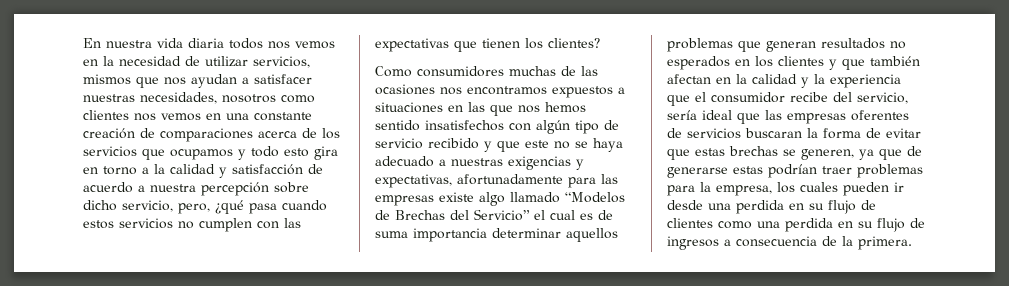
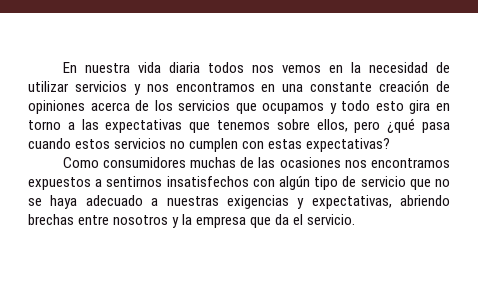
[253,56,310,68] [83,74,312,88] [83,92,315,104] [83,110,201,121] servicios, mismos que nos ayudan a satisfacer nuestras necesidades, nosotros como clientes nos vemos -> [74,81,255,95] servicios y nos encontramos
[160,128,253,142] comparaciones -> [28,100,85,114] opiniones
[154,164,323,178] [83,182,309,196] [83,200,210,214] la calidad y satisfacción de acuerdo a nuestra percepción sobre dicho servicio, pero, -> [81,119,381,133] las expectativas que tenemos sobre ellos, pero
[284,218,301,228] [375,38,600,52] las expectativas que tienen los clientes? -> [268,138,391,152] estas expectativas?
[375,102,586,116] [375,120,420,131] situaciones en las que nos hemos sentido -> [106,176,163,187] sentirnos
[428,138,549,152] recibido y que este -> [409,179,431,190] que
[457,174,618,188] [375,192,625,206] [375,209,613,221] [375,228,618,242] [667,38,906,52] [667,56,920,70] [667,74,901,88] [667,92,908,106] [667,110,909,124] [667,128,921,139] [667,146,922,160] [667,164,923,178] [667,182,904,196] [667,200,876,214] [667,218,925,232] [667,236,912,250] afortunadamente para las empresas existe algo llamado “Modelos de Brechas del Servicio” el cual es de suma importancia determinar aquellos problemas que generan resultados no esperados en los clientes y que también afectan en la calidad y la experiencia que el consumidor recibe del servicio, sería ideal que las empresas oferentes de servicios buscaran la forma de evitar que estas brechas se generen, ya que de generarse estas podrían traer problemas para la empresa, los cuales pueden ir desde una perdida en su flujo de clientes como una perdida en su flujo de ingresos a consecuencia de la primera. -> [400,195,450,206] [28,214,356,228] abriendo brechas entre nosotros y la empresa que da el servicio.

